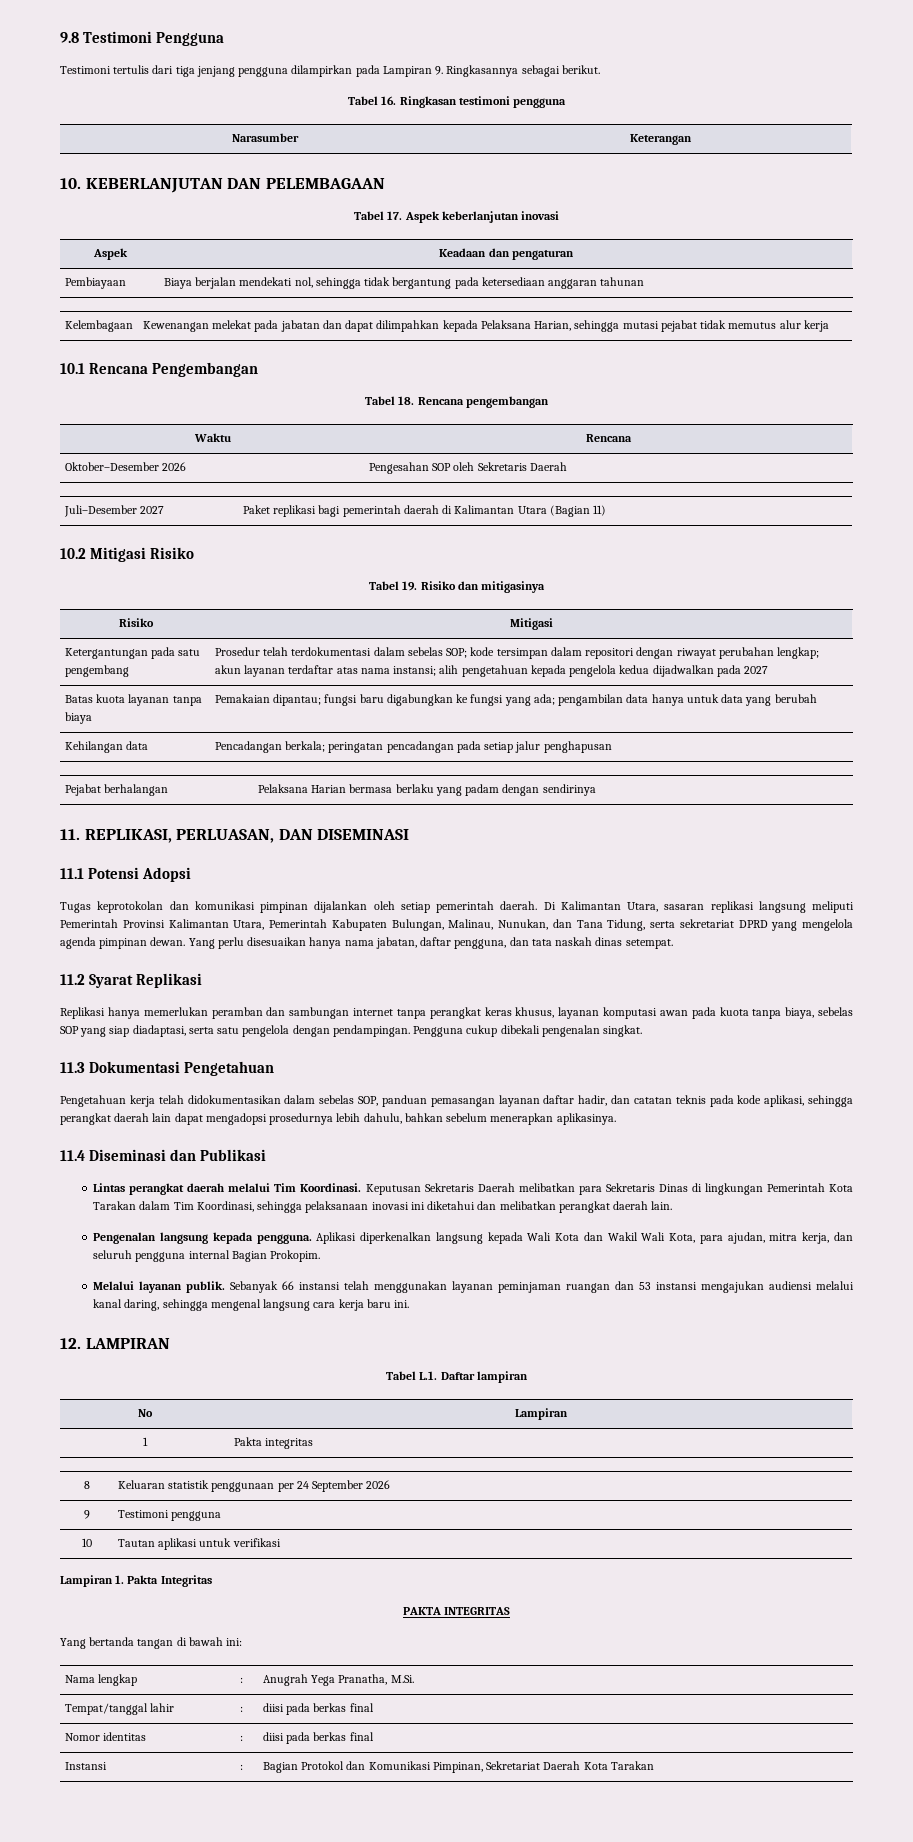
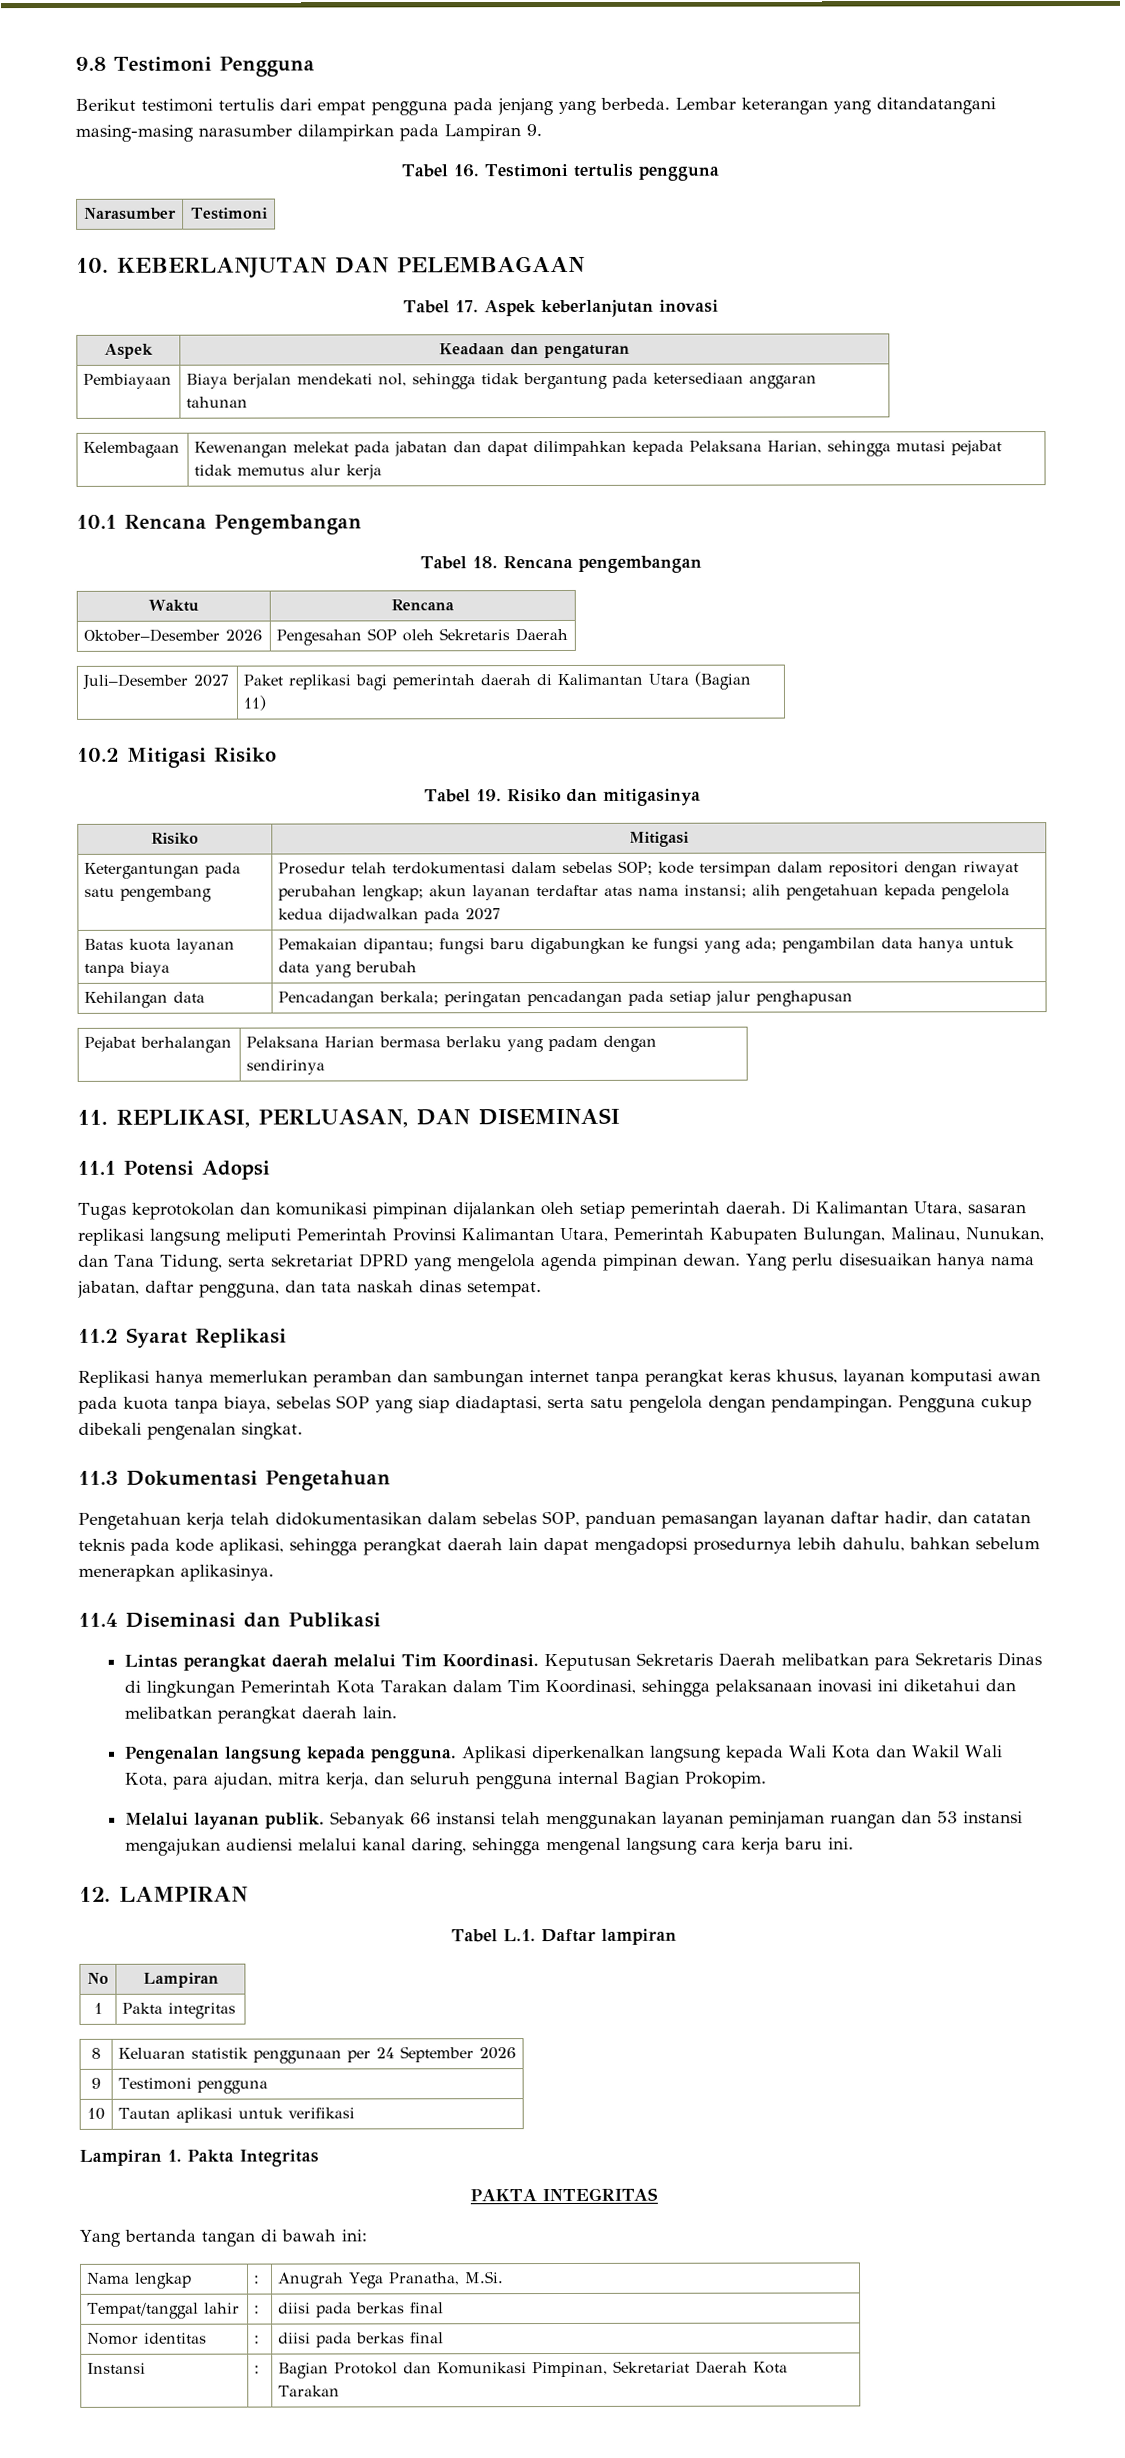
[60,65,289,77] Testimoni tertulis dari tiga jenjang pengguna -> [75,97,996,116] [75,124,292,142] Berikut testimoni tertulis dari empat pengguna pada jenjang yang berbeda. Lembar keterangan yang ditandatangani masing-masing narasumber
[446,65,600,77] Ringkasannya sebagai berikut. -> (542, 130) none
[399,96,510,108] Ringkasan testimoni -> [484,163,633,178] Testimoni tertulis
[630,134,692,145] Keterangan -> [190,207,268,220] Testimoni

